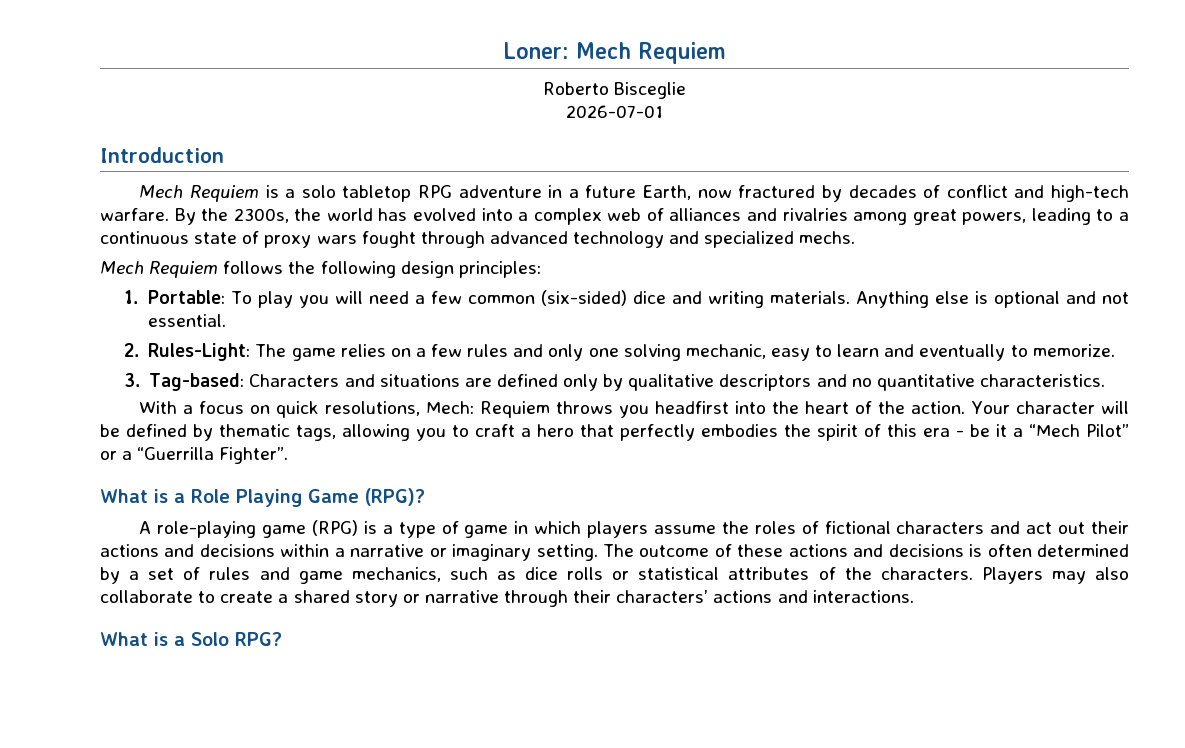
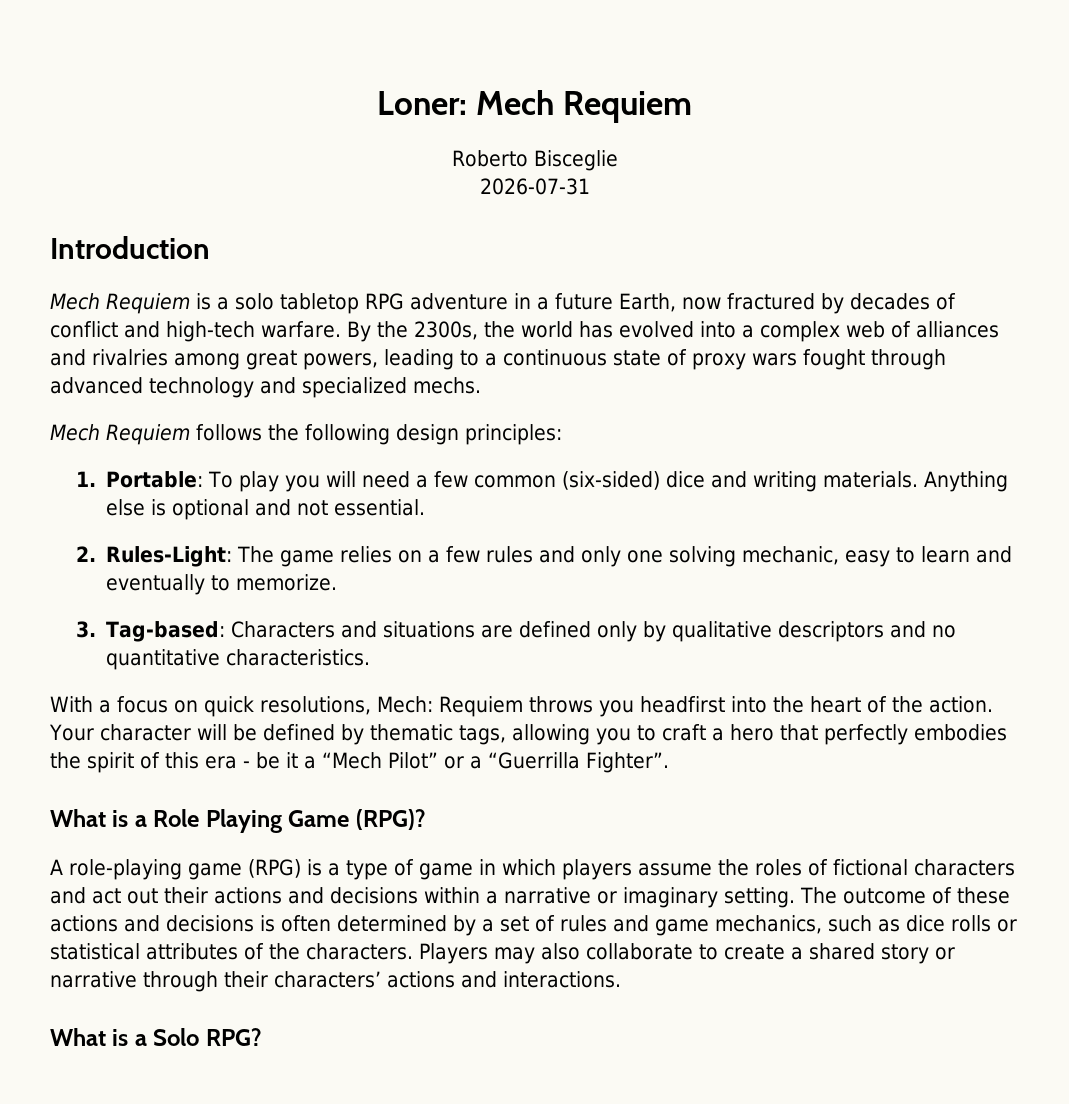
[566,105,663,118] 2026-07-01 -> [479,178,590,195] 2026-07-31

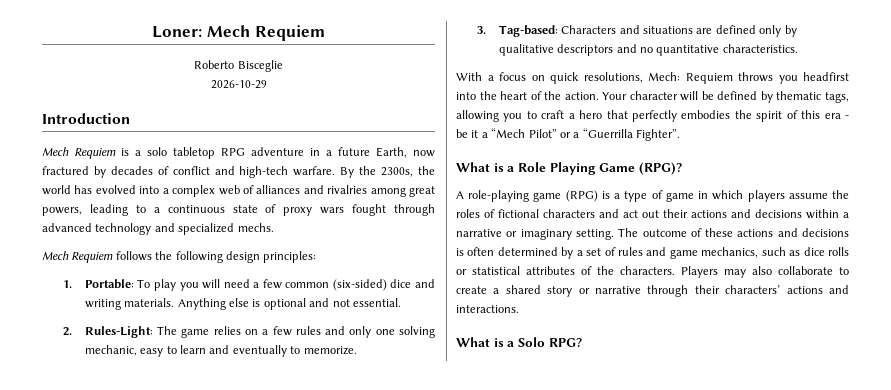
[479,178,590,195] 2026-07-31 -> [210,80,267,89] 2026-10-29

